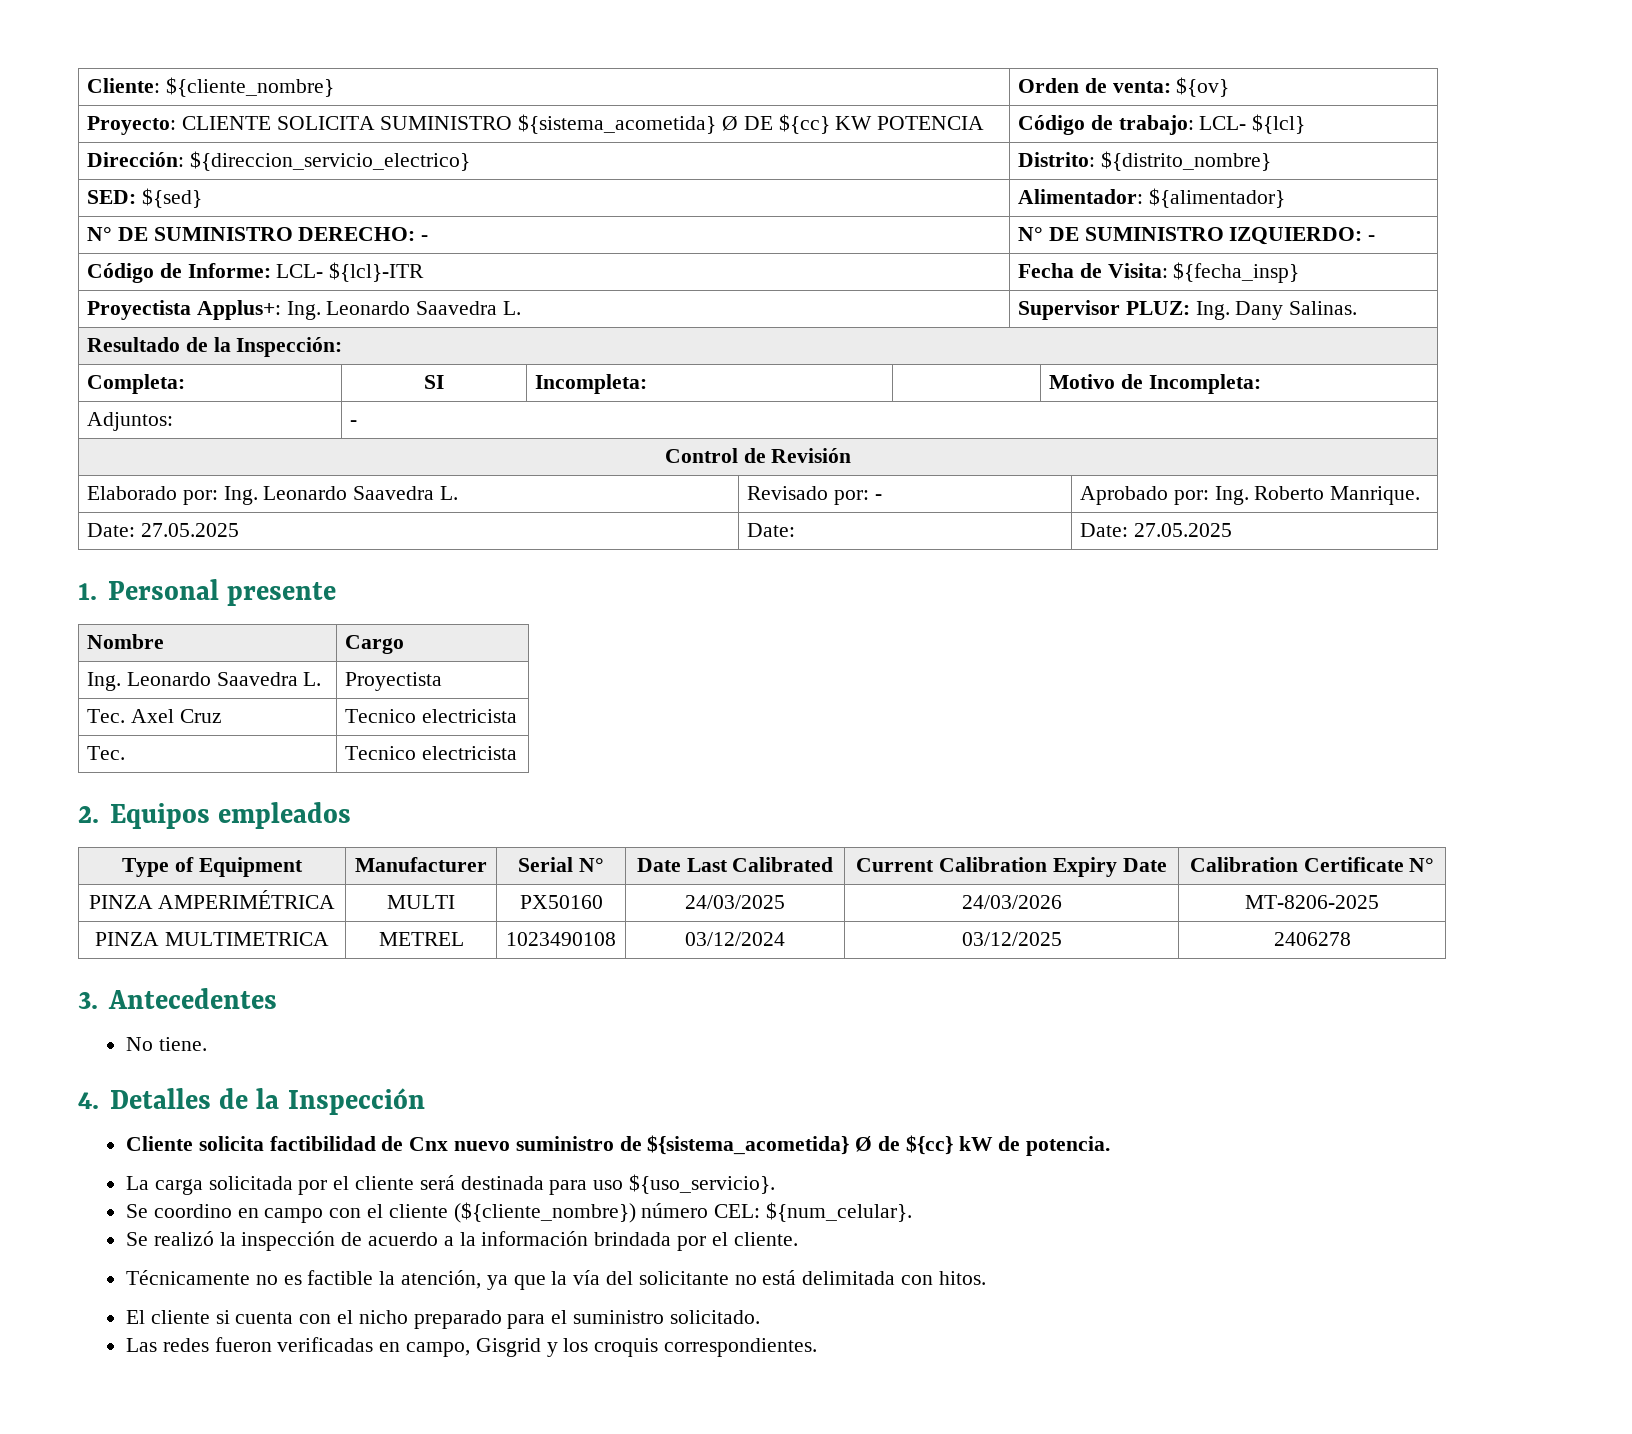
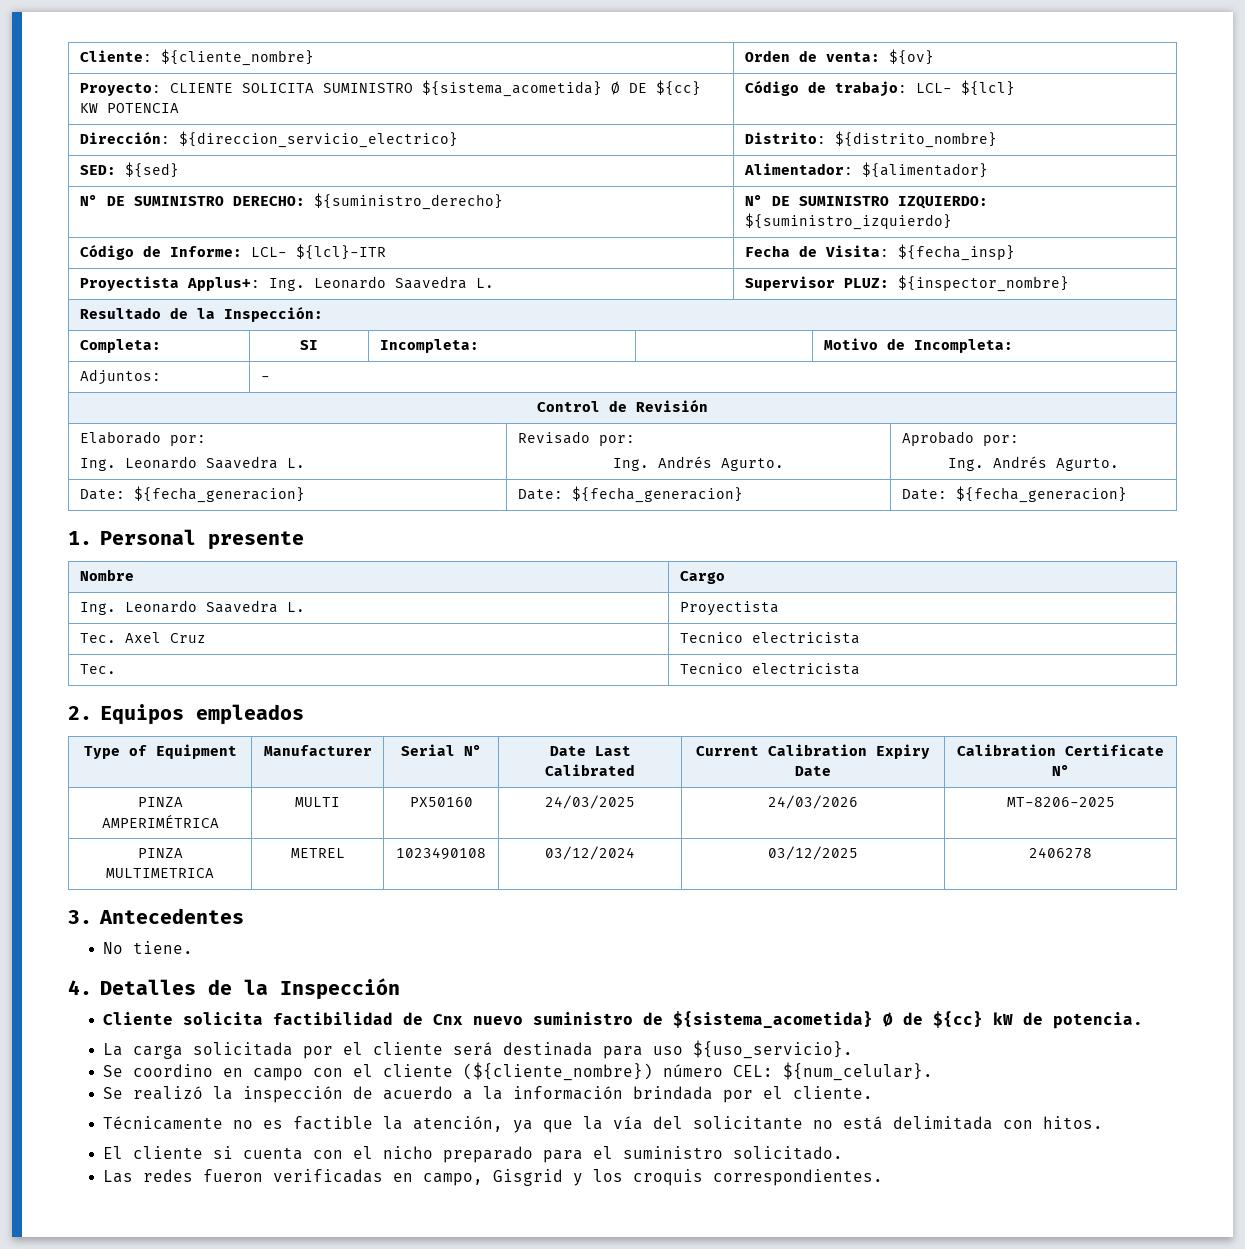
[421,235,429,241] - -> [313,193,503,210] ${suministro_derecho}
[1368,235,1376,241] - -> [744,213,952,230] ${suministro_izquierdo}
[1195,301,1358,320] Ing. Dany Salinas. -> [897,275,1069,292] ${inspector_nombre}
(218, 497) none -> (206, 440) //
[874,494,882,500] - -> [613,456,784,471] // Ing. Andrés Agurto.
[1214,486,1421,505] [86,523,239,537] [746,523,795,537] [1079,523,1232,537] Ing. Roberto Manrique. // Date: 27.05.2025 | Date: | Date: 27.05.2025 -> [948,456,1119,471] [79,486,305,503] [517,486,743,503] [901,486,1127,503] // Ing. Andrés Agurto. // Date: ${fecha_generacion} | Date: ${fecha_generacion} | Date: ${fecha_generacion}

